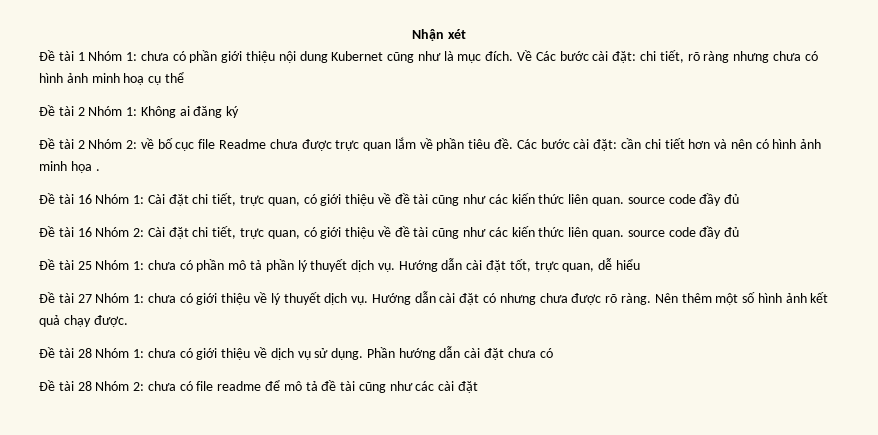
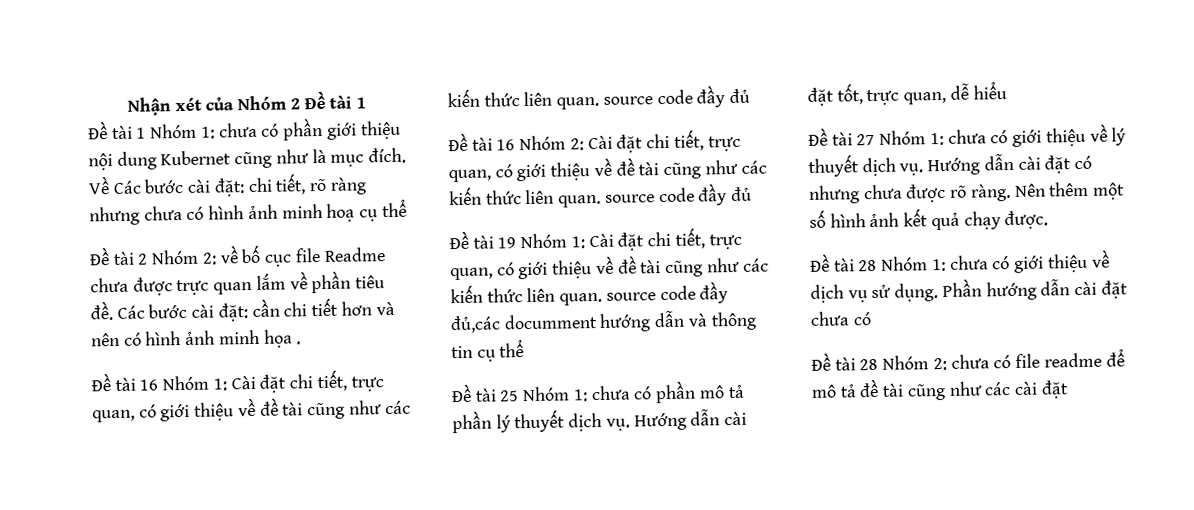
(466, 34) none -> [205,90,367,111] của Nhóm 2 Đề tài 1
[39,105,240,118] // Đề tài 2 Nhóm 1: Không ai đăng ký -> (407, 208) none
(740, 232) none -> [449,227,742,251] [450,255,769,281] [450,281,729,306] [450,309,757,334] [451,339,525,362] // Đề tài 19 Nhóm 1: Cài đặt chi tiết, trực quan, có giới thiệu về đề tài cũng như các kiến thức liên quan. source code đầy đủ,các documment hướng dẫn và thông tin cụ thể

